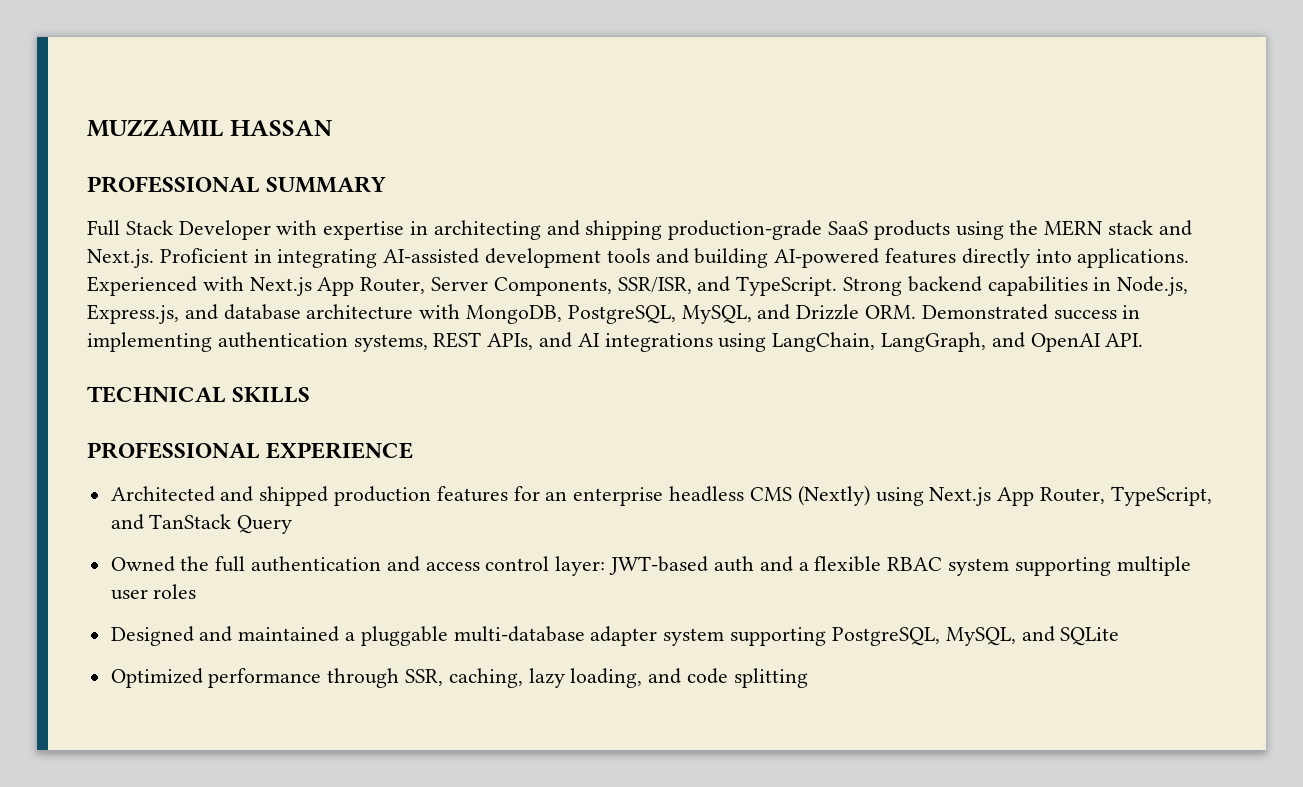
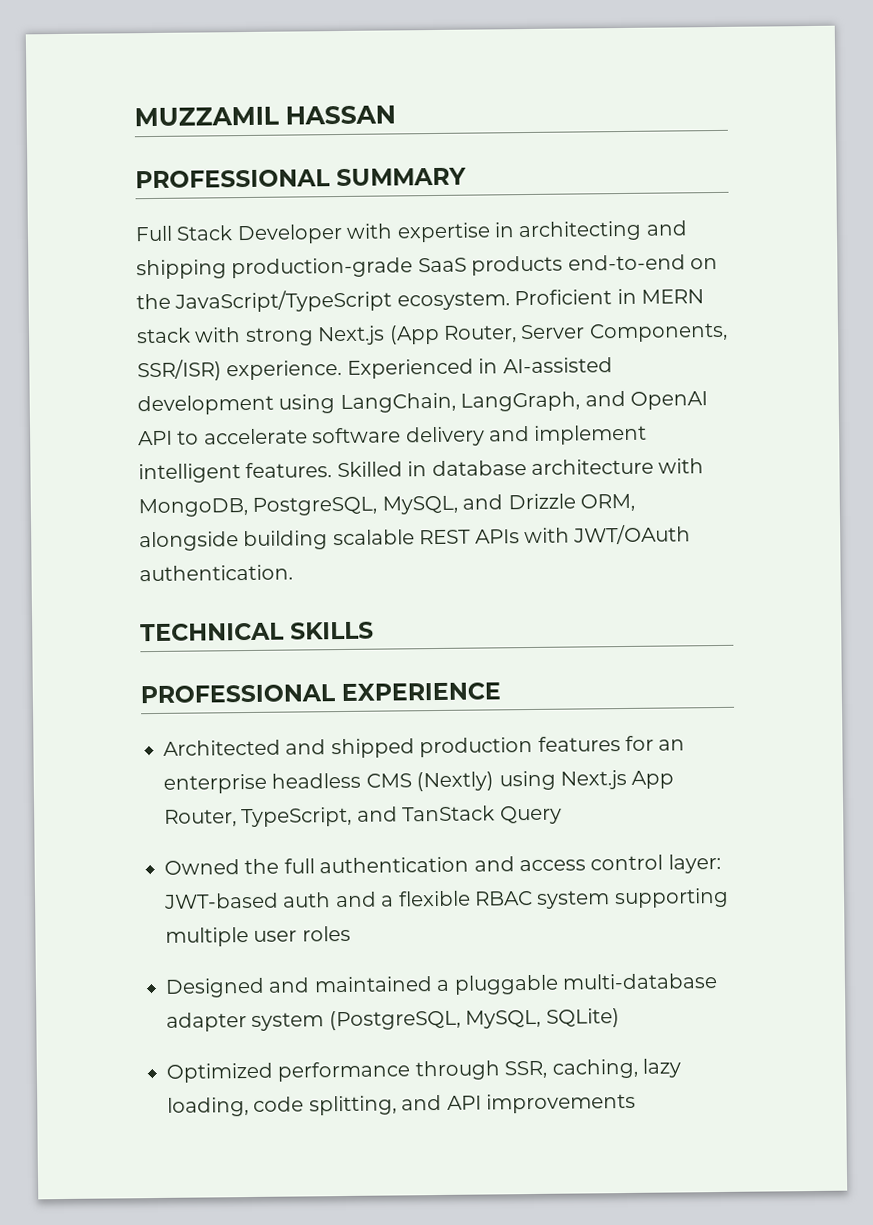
[955,220,1192,240] [87,248,1190,268] [87,276,1189,296] [87,304,218,324] using the MERN stack and Next.js. Proficient in integrating AI-assisted development tools and building AI-powered features directly into applications. Experienced with Next.js App Router, Server Components, SSR/ISR, and TypeScript. Strong backend capabilities in Node.js, Express.js, and -> [567,254,718,271] [136,288,704,313] [136,322,728,347] [137,357,613,382] [137,390,708,416] [138,424,648,447] [138,461,428,484] end-to-end on the JavaScript/TypeScript ecosystem. Proficient in MERN stack with strong Next.js (App Router, Server Components, SSR/ISR) experience. Experienced in AI-assisted development using LangChain, LangGraph, and OpenAI API to accelerate software delivery and implement intelligent features. Skilled in
[865,304,1141,320] [87,332,1144,352] ORM. Demonstrated success in implementing authentication systems, REST APIs, and AI integrations using LangChain, LangGraph, and OpenAI API. -> [580,493,635,512] [139,524,692,552] [139,564,293,582] ORM, alongside building scalable REST APIs with JWT/OAuth authentication.
[730,626,1120,646] supporting PostgreSQL, MySQL, and SQLite -> [328,1008,620,1031] (PostgreSQL, MySQL, SQLite)
[648,668,808,688] and code splitting -> [253,1092,636,1116] code splitting, and API improvements

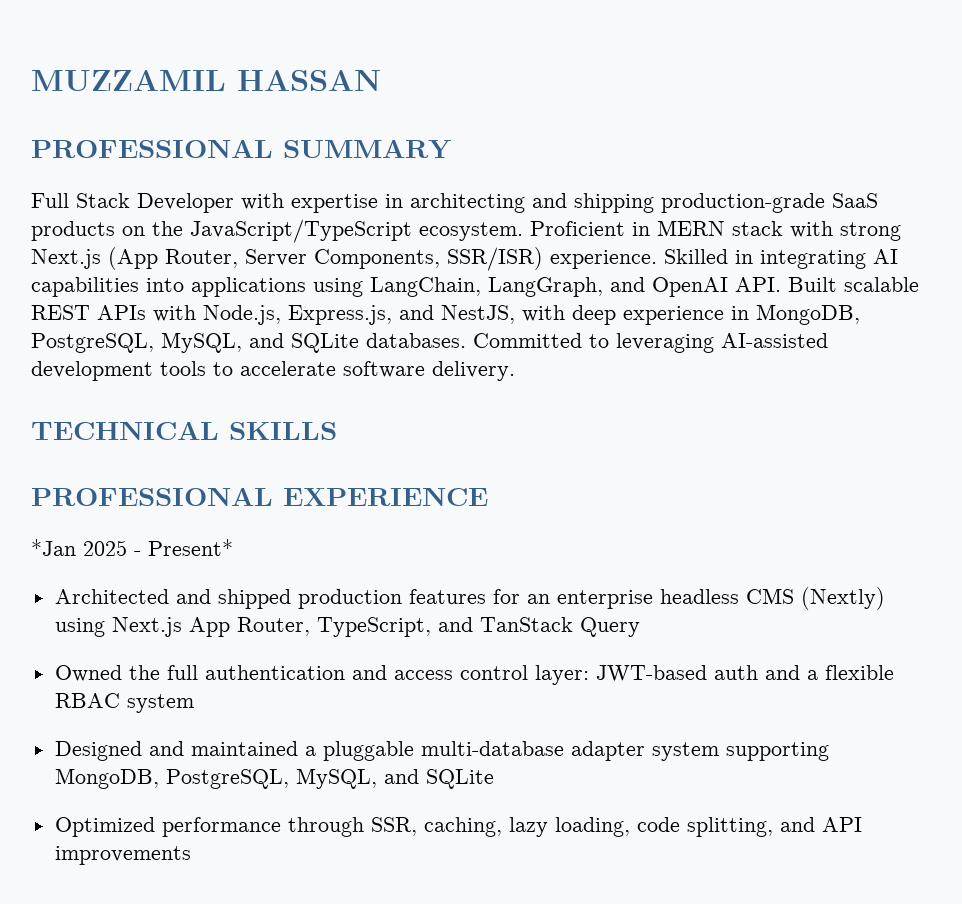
[567,254,686,271] end-to-end -> (115, 231) none
[346,357,613,379] [137,394,274,416] Experienced in AI-assisted development -> [664,249,898,269] [31,277,306,297] Skilled in integrating AI capabilities into applications
[138,424,648,447] [138,458,705,484] [138,493,635,518] [139,524,692,552] [139,564,293,582] API to accelerate software delivery and implement intelligent features. Skilled in database architecture with MongoDB, PostgreSQL, MySQL, and Drizzle ORM, alongside building scalable REST APIs with JWT/OAuth authentication. -> [735,277,919,292] [31,304,860,325] [31,332,828,353] [31,361,515,381] API. Built scalable REST APIs with Node.js, Express.js, and NestJS, with deep experience in MongoDB, PostgreSQL, MySQL, and SQLite databases. Committed to leveraging AI-assisted development tools to accelerate software delivery.
(501, 692) none -> [31,539,233,556] // *Jan 2025 - Present*
[613,887,729,909] [165,925,351,947] supporting multiple user roles -> (194, 703) none
[328,1008,620,1031] (PostgreSQL, MySQL, SQLite) -> [725,742,829,761] [54,768,494,789] supporting MongoDB, PostgreSQL, MySQL, and SQLite

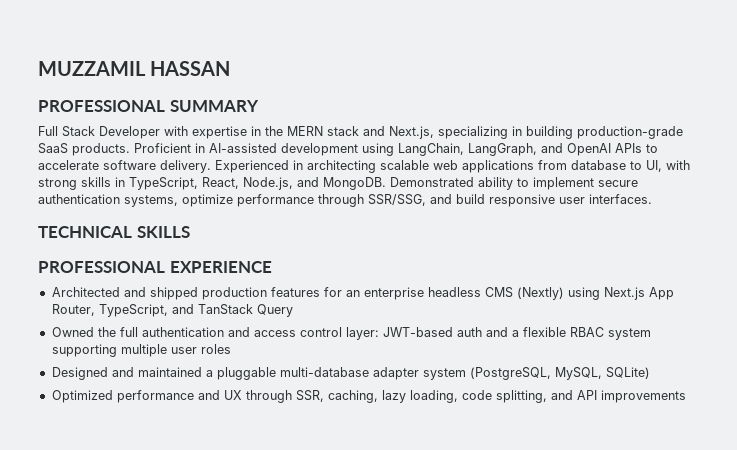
[410,193,878,213] [31,219,901,243] [31,247,898,271] [31,277,306,297] architecting and shipping production-grade SaaS products on the JavaScript/TypeScript ecosystem. Proficient in MERN stack with strong Next.js (App Router, Server Components, SSR/ISR) experience. Skilled in integrating AI capabilities into applications -> [265,126,683,139] [38,143,358,156] the MERN stack and Next.js, specializing in building production-grade SaaS products. Proficient in AI-assisted development
[735,277,919,292] [31,304,860,325] [31,332,828,353] [31,361,515,381] API. Built scalable REST APIs with Node.js, Express.js, and NestJS, with deep experience in MongoDB, PostgreSQL, MySQL, and SQLite databases. Committed to leveraging AI-assisted development tools to accelerate software delivery. -> [615,143,658,153] [38,160,690,173] [38,177,638,190] [38,194,652,207] APIs to accelerate software delivery. Experienced in architecting scalable web applications from database to UI, with strong skills in TypeScript, React, Node.js, and MongoDB. Demonstrated ability to implement secure authentication systems, optimize performance through SSR/SSG, and build responsive user interfaces.
[31,539,233,556] // *Jan 2025 - Present* -> (272, 267) none
(194, 703) none -> [51,344,231,357] supporting multiple user roles
[725,742,829,761] [54,768,494,789] supporting MongoDB, PostgreSQL, MySQL, and SQLite -> [469,367,650,380] (PostgreSQL, MySQL, SQLite)
(281, 827) none -> [197,390,242,400] and UX

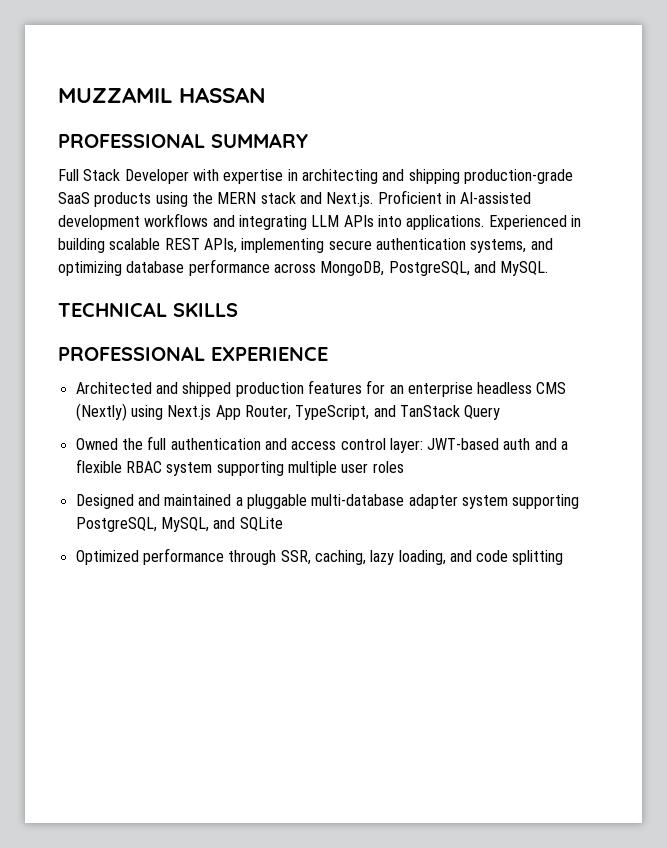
[265,126,683,139] [38,143,658,156] [38,160,690,173] [38,177,638,190] [38,194,652,207] the MERN stack and Next.js, specializing in building production-grade SaaS products. Proficient in AI-assisted development using LangChain, LangGraph, and OpenAI APIs to accelerate software delivery. Experienced in architecting scalable web applications from database to UI, with strong skills in TypeScript, React, Node.js, and MongoDB. Demonstrated ability to implement secure authentication systems, optimize performance through SSR/SSG, and build responsive user interfaces. -> [301,169,573,184] [58,190,532,207] [58,213,581,230] [58,238,553,253] [58,259,549,276] architecting and shipping production-grade SaaS products using the MERN stack and Next.js. Proficient in AI-assisted development workflows and integrating LLM APIs into applications. Experienced in building scalable REST APIs, implementing secure authentication systems, and optimizing database performance across MongoDB, PostgreSQL, and MySQL.
[469,367,650,380] (PostgreSQL, MySQL, SQLite) -> [512,494,580,509] [75,517,283,532] supporting PostgreSQL, MySQL, and SQLite
[197,390,242,400] and UX -> (224, 556) none
[461,390,686,403] code splitting, and API improvements -> [449,550,564,565] and code splitting

